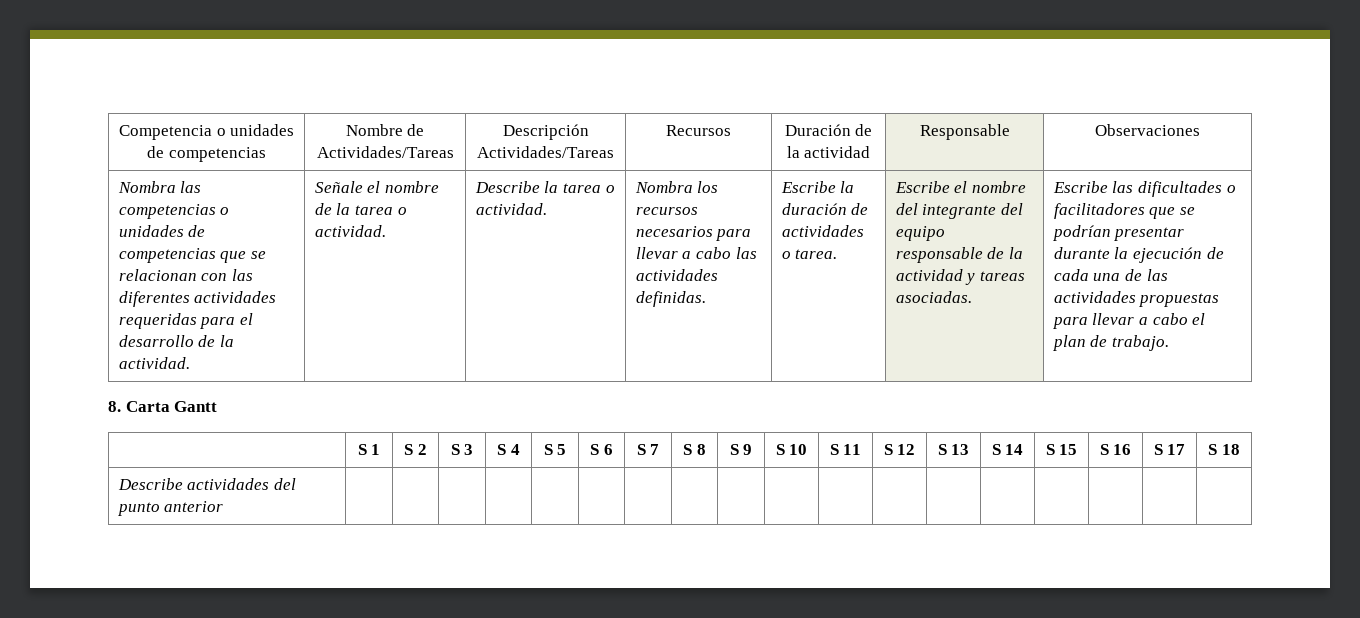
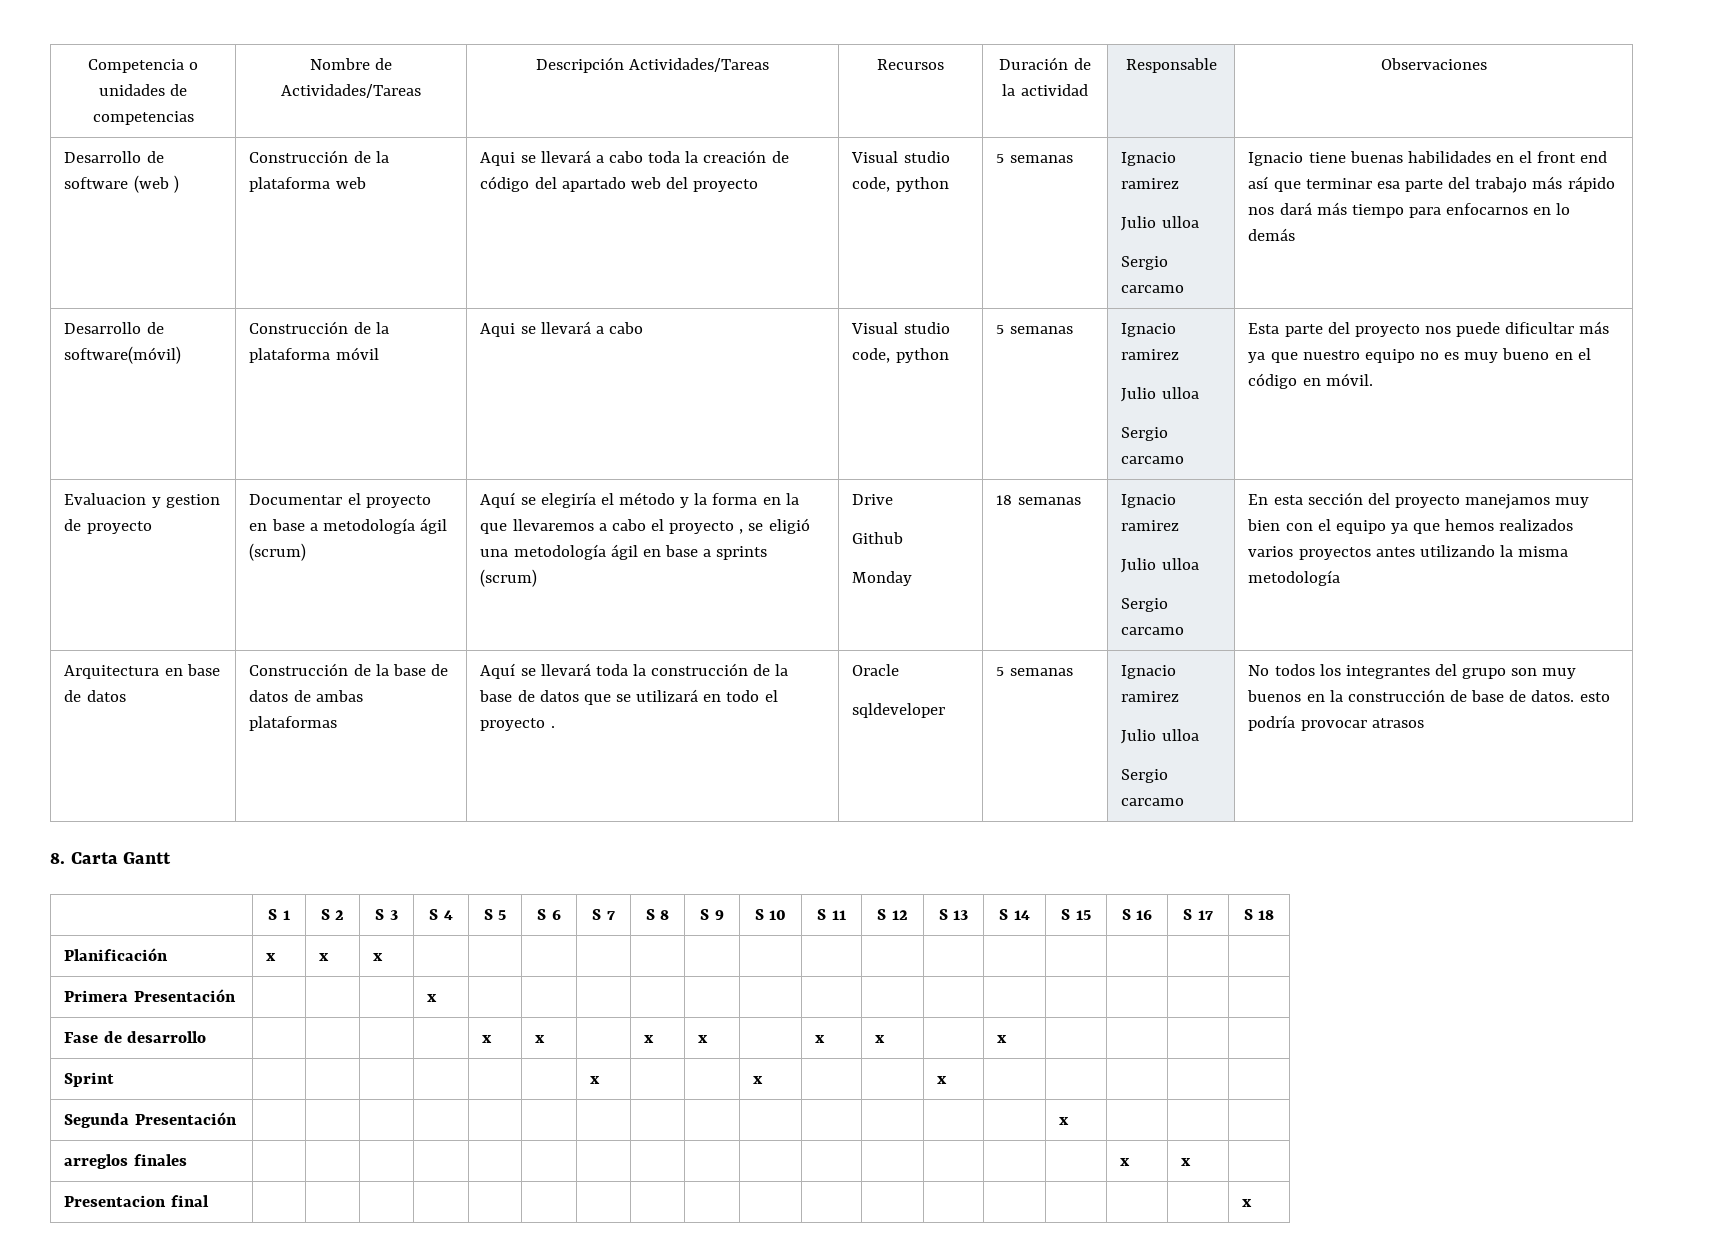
[117,181,202,193] [118,204,230,219] [118,225,206,237] [118,248,266,263] [118,269,253,281] [118,291,277,307] [118,313,253,329] [118,335,234,347] [118,357,190,369] [314,181,439,193] [314,203,407,215] [314,225,386,237] [474,181,615,193] [475,203,547,215] [634,181,719,193] [635,207,698,215] [635,226,752,241] [635,247,757,259] [635,269,718,281] [635,291,706,307] [780,181,855,193] [781,203,869,215] [781,225,864,237] [781,249,838,259] [894,181,1026,193] [895,203,1023,219] [895,226,945,241] [895,247,1023,263] [895,269,1025,285] [895,291,972,303] [1052,181,1236,197] [1053,203,1195,219] [1052,225,1185,241] [1053,247,1224,263] [1053,269,1168,281] [1053,291,1220,307] [1052,313,1206,329] [1052,335,1169,351] Nombra las competencias o unidades de competencias que se relacionan con las diferentes actividades requeridas para el desarrollo de la actividad. | Señale el nombre de la tarea o actividad. | Describe la tarea o actividad. | Nombra los recursos necesarios para llevar a cabo las actividades definidas. | Escribe la duración de actividades o tarea. | Escribe el nombre del integrante del equipo responsable de la actividad y tareas asociadas. | Escribe las dificultades o facilitadores que se podrían presentar durante la ejecución de cada una de las actividades propuestas para llevar a cabo el plan de trabajo. -> [64,151,164,163] [64,175,179,193] [249,150,389,163] [249,177,366,192] [480,150,789,166] [480,176,759,192] [851,151,950,163] [852,177,949,192] [996,154,1073,163] [1121,152,1177,166] [1121,178,1180,189] [1121,216,1199,231] [1121,256,1169,270] [1121,285,1185,293] [1248,151,1608,166] [1248,176,1615,193] [1248,202,1571,218] [1248,228,1296,241] [64,322,164,334] [64,346,182,364] [249,321,389,334] [249,347,379,363] [480,321,644,337] [851,322,950,334] [852,348,949,363] [996,325,1073,334] [1121,323,1177,337] [1121,349,1180,360] [1121,387,1199,402] [1121,427,1169,441] [1121,456,1185,464] [1248,321,1610,337] [1248,348,1591,363] [1248,373,1373,389] [64,493,220,508] [64,519,152,534] [249,493,431,508] [249,518,448,534] [249,543,307,561] [480,492,799,508] [480,518,810,534] [480,544,768,560] [480,569,538,587] [852,494,894,505] [852,532,904,544] [852,571,913,586] [996,495,1081,505] [1121,494,1177,508] [1121,520,1180,531] [1121,558,1199,573] [1121,598,1169,612] [1121,627,1185,635] [1248,492,1590,509] [1247,519,1574,534] [1248,545,1569,560] [1248,570,1341,586] [64,664,220,679] [64,690,126,702] [249,663,449,676] [249,690,363,702] [249,716,338,731] [480,663,789,679] [479,689,778,705] [480,718,555,731] [852,664,900,676] [852,703,946,718] [996,667,1073,676] [1121,665,1177,679] [1121,691,1180,702] [1121,729,1199,744] [1121,769,1169,783] [1121,798,1185,806] [1248,664,1577,679] [1247,689,1610,702] [1248,715,1424,731] Desarrollo de software (web ) | Construcción de la plataforma web | Aqui se llevará a cabo toda la creación de código del apartado web del proyecto | Visual studio code, python | 5 semanas | Ignacio ramirez // Julio ulloa // Sergio carcamo | Ignacio tiene buenas habilidades en el front end así que terminar esa parte del trabajo más rápido nos dará más tiempo para enfocarnos en lo demás // Desarrollo de software(móvil) | Construcción de la plataforma móvil | Aqui se llevará a cabo | Visual studio code, python | 5 semanas | Ignacio ramirez // Julio ulloa // Sergio carcamo | Esta parte del proyecto nos puede dificultar más ya que nuestro equipo no es muy bueno en el código en móvil. // Evaluacion y gestion de proyecto | Documentar el proyecto en base a metodología ágil (scrum) | Aquí se elegiría el método y la forma en la que llevaremos a cabo el proyecto , se eligió una metodología ágil en base a sprints (scrum) | Drive // Github // Monday | 18 semanas | Ignacio ramirez // Julio ulloa // Sergio carcamo | En esta sección del proyecto manejamos muy bien con el equipo ya que hemos realizados varios proyectos antes utilizando la misma metodología // Arquitectura en base de datos | Construcción de la base de datos de ambas plataformas | Aquí se llevará toda la construcción de la base de datos que se utilizará en todo el proyecto . | Oracle // sqldeveloper | 5 semanas | Ignacio ramirez // Julio ulloa // Sergio carcamo | No todos los integrantes del grupo son muy buenos en la construcción de base de datos. esto podría provocar atrasos
[117,478,296,490] [117,501,224,516] Describe actividades del punto anterior | | | | | | | | | | | | | | | | | | -> [64,948,169,961] [266,953,277,961] [319,953,330,961] [373,953,384,961] [64,989,236,1002] [427,994,438,1002] [64,1031,206,1043] [482,1035,493,1043] [535,1035,546,1043] [644,1035,655,1043] [698,1035,709,1043] [815,1035,826,1043] [875,1035,886,1043] [997,1035,1008,1043] [64,1072,115,1087] [590,1076,601,1084] [753,1076,764,1084] [937,1076,948,1084] [64,1112,237,1128] [1059,1117,1070,1125] [64,1154,187,1169] [1120,1158,1131,1166] [1181,1158,1192,1166] [64,1195,209,1207] [1242,1199,1253,1207] Planificación | x | x | x | | | | | | | | | | | | | | | // Primera Presentación | | | | x | | | | | | | | | | | | | | // Fase de desarrollo | | | | | x | x | | x | x | | x | x | | x | | | | // Sprint | | | | | | | x | | | x | | | x | | | | | // Segunda Presentación | | | | | | | | | | | | | | | x | | | // arreglos finales | | | | | | | | | | | | | | | | x | x | // Presentacion final | | | | | | | | | | | | | | | | | | x

